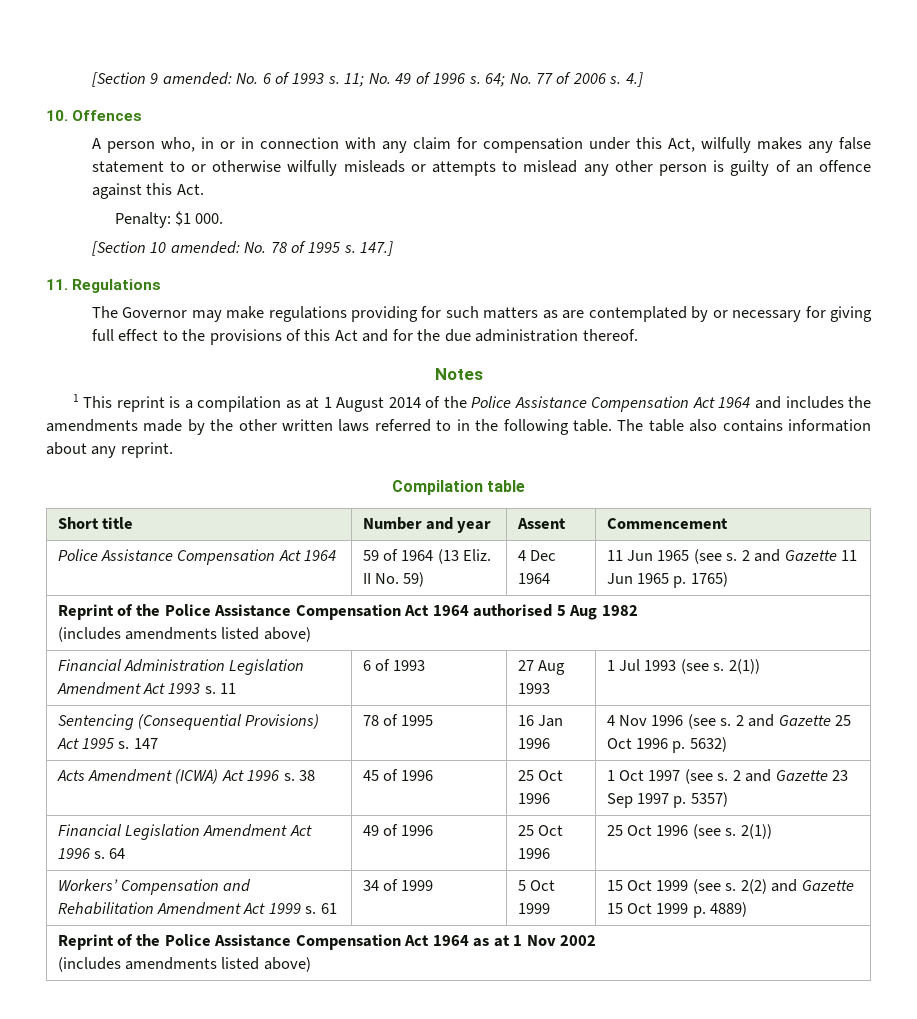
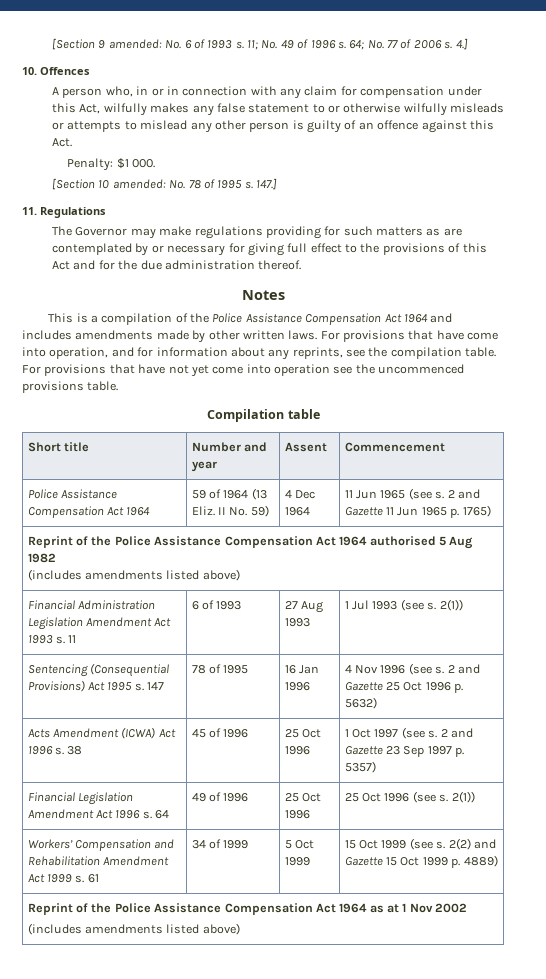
[72,394,421,412] 1 This reprint is a compilation as at 1 August 2014 -> [48,313,173,325] This is a compilation
[848,396,871,408] the -> (72, 335) none
[210,419,234,431] the -> (206, 336) none
[338,419,871,435] [46,442,173,458] laws referred to in the following table. The table also contains information about any reprint. -> [288,330,499,342] [22,347,497,360] [22,364,465,377] [22,381,119,393] laws. For provisions that have come into operation, and for information about any reprints, see the compilation table. For provisions that have not yet come into operation see the uncommenced provisions table.

